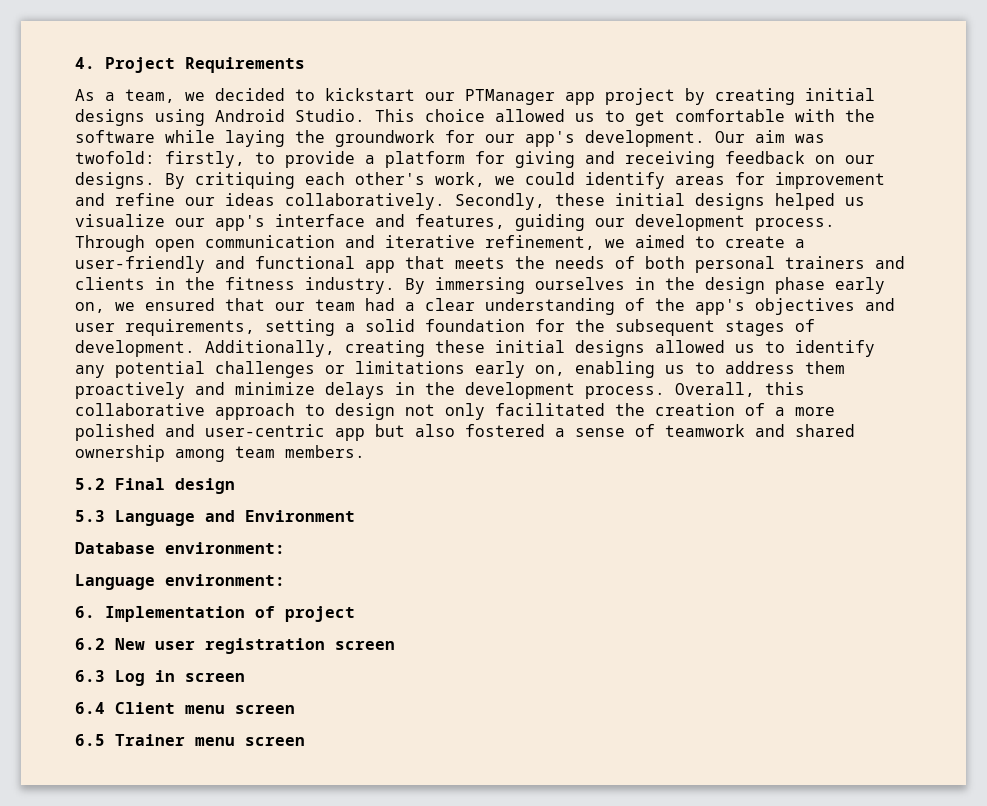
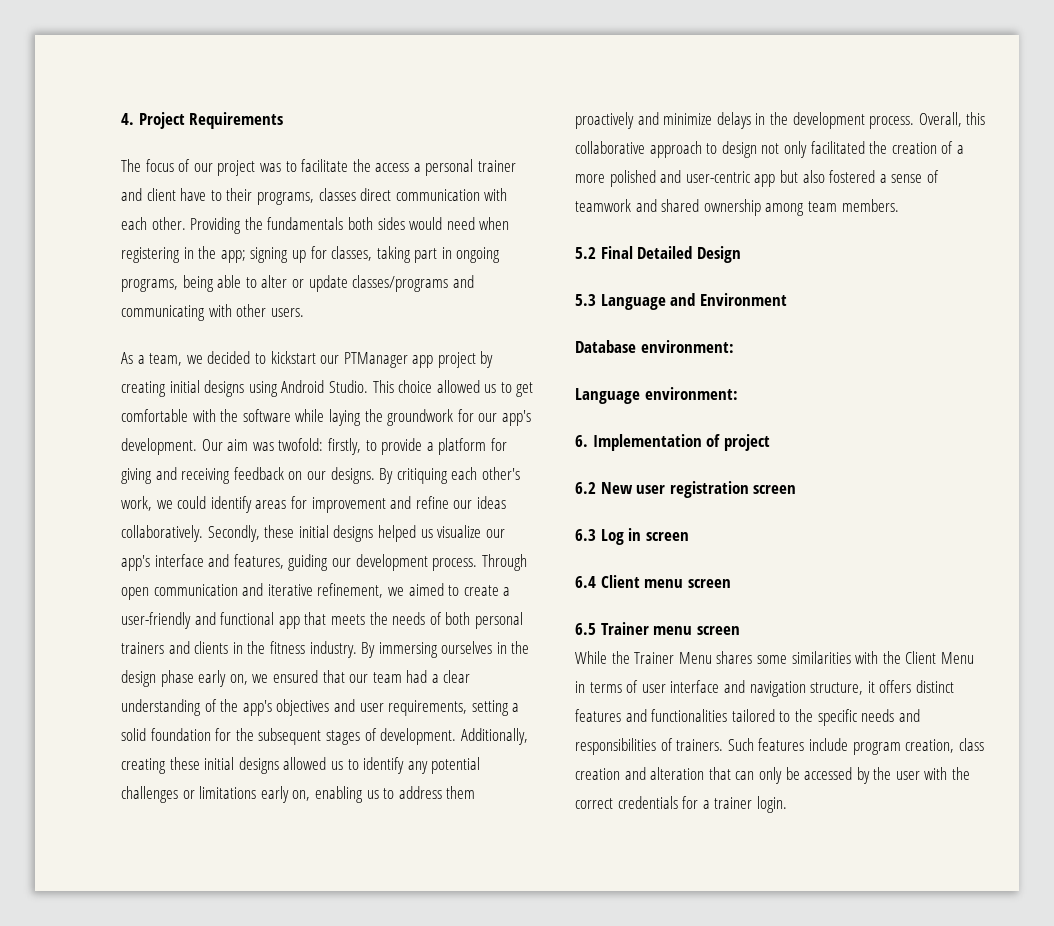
(305, 65) none -> [121,159,517,176] [121,188,508,205] [121,217,510,234] [121,246,501,263] [121,275,474,292] [121,304,304,321] // The focus of our project was to facilitate the access a personal trainer and client have to their programs, classes direct communication with each other. Providing the fundamentals both sides would need when registering in the app; signing up for classes, taking part in ongoing programs, being able to alter or update classes/programs and communicating with other users.
[175,478,235,494] design -> [637,246,741,263] Detailed Design
(305, 741) none -> [575,651,974,664] [575,680,954,697] [575,709,920,726] [575,738,984,755] [575,767,971,784] [575,796,787,813] // While the Trainer Menu shares some similarities with the Client Menu in terms of user interface and navigation structure, it offers distinct features and functionalities tailored to the specific needs and responsibilities of trainers. Such features include program creation, class creation and alteration that can only be accessed by the user with the correct credentials for a trainer login.

